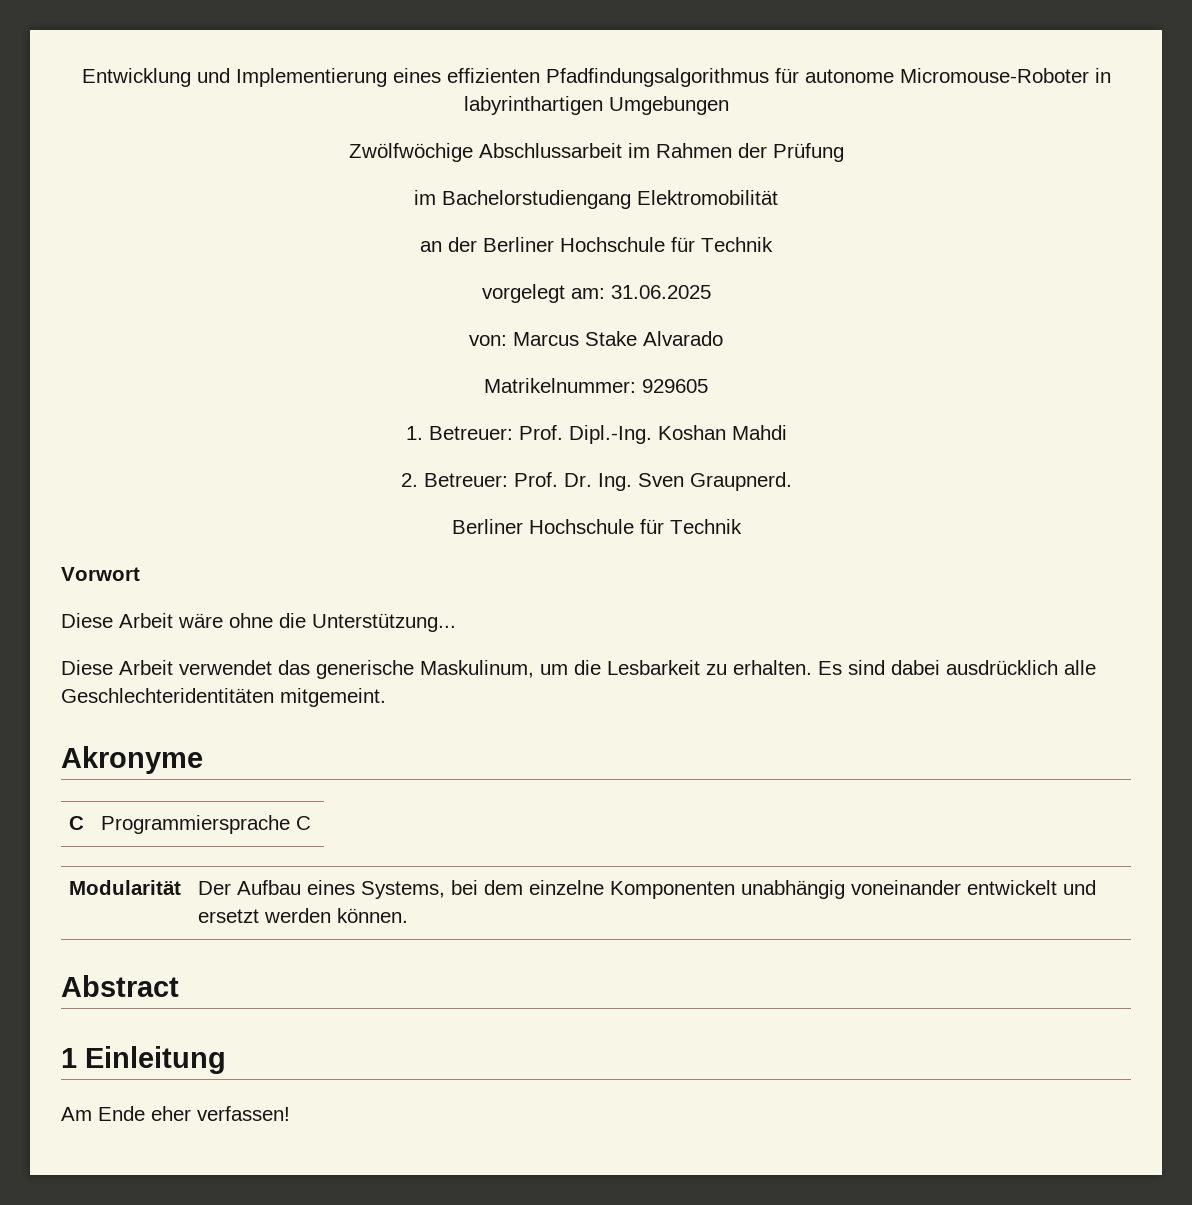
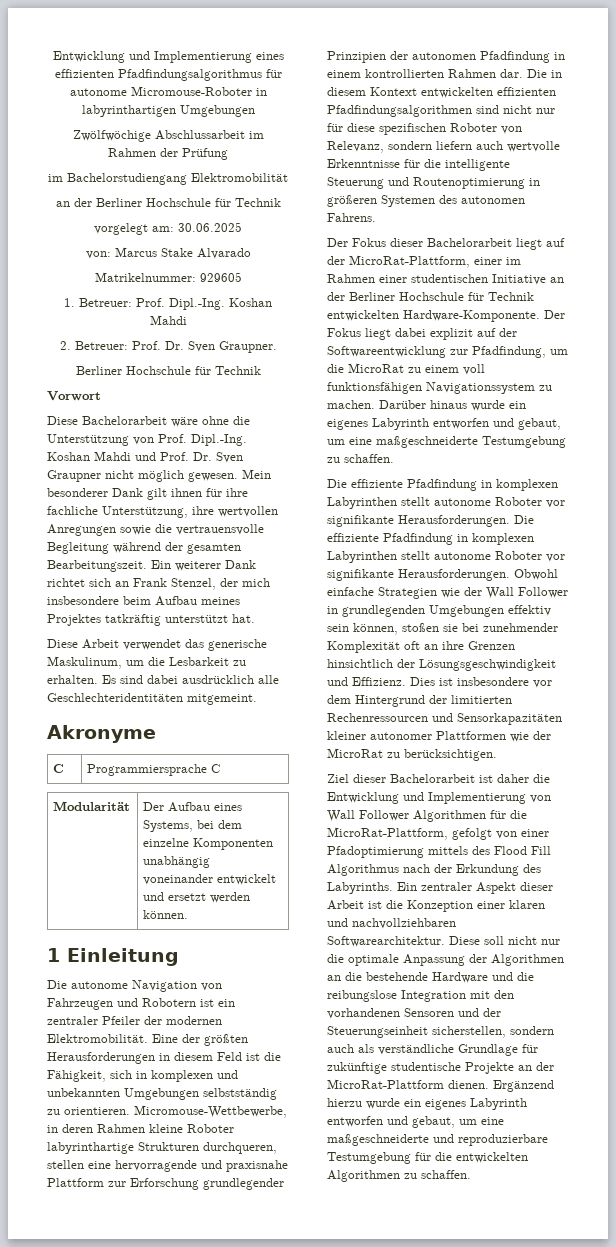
[610,285,711,299] 31.06.2025 -> [178,222,242,232] 30.06.2025
[597,472,792,491] Ing. Sven Graupnerd. -> [187,341,277,353] Sven Graupner.
[119,613,173,628] Arbeit -> [82,416,167,425] Bachelorarbeit
[312,613,456,632] Unterstützung... -> [47,434,247,446] [47,451,243,463] [47,469,271,482] [47,488,248,500] [47,506,278,518] [47,524,264,536] [47,542,241,554] [47,560,256,572] [47,578,270,590] [47,596,240,606] [47,614,255,626] Unterstützung von Prof. Dipl.-Ing. Koshan Mahdi und Prof. Dr. Sven Graupner nicht möglich gewesen. Mein besonderer Dank gilt ihnen für ihre fachliche Unterstützung, ihre wertvollen Anregungen sowie die vertrauensvolle Begleitung während der gesamten Bearbeitungszeit. Ein weiterer Dank richtet sich an Frank Stenzel, der mich insbesondere beim Aufbau meines Projektes tatkräftig unterstützt hat.
[61,975,179,997] // Abstract -> (189, 914) none
[61,1106,290,1121] Am Ende eher verfassen! -> [47,980,222,992] [47,998,235,1010] [47,1016,222,1025] [47,1034,248,1046] [47,1052,281,1064] [47,1070,238,1082] [47,1088,277,1100] [47,1105,287,1118] [47,1124,234,1133] [47,1142,277,1154] [47,1160,288,1172] [47,1178,284,1190] [327,51,565,63] [327,69,562,78] [327,87,556,98] [327,105,555,117] [327,123,522,135] [327,141,560,153] [327,159,510,171] [327,177,540,189] [327,195,525,207] [327,213,376,222] [327,238,565,250] [327,255,521,268] [327,274,564,285] [327,292,534,301] [327,310,565,322] [327,328,517,340] [327,346,568,358] [327,363,485,375] [327,382,552,394] [327,400,526,411] [327,418,561,430] [327,436,566,448] [327,454,394,463] [327,479,558,491] [327,497,565,509] [327,515,534,527] [327,533,534,545] [327,551,565,563] [327,569,558,581] [327,587,568,599] [327,605,551,617] [327,623,558,635] [327,641,515,653] [327,659,556,671] [327,677,552,688] [327,695,512,707] [327,713,562,725] [327,731,551,742] [327,748,497,761] [327,774,550,783] [327,792,551,804] [327,810,527,822] [327,827,549,840] [327,846,551,858] [327,864,541,876] [327,882,553,894] [327,900,545,912] [327,918,456,929] [327,936,560,947] [327,954,564,966] [327,972,534,983] [327,990,514,1002] [327,1008,501,1019] [327,1026,554,1038] [327,1044,538,1056] [327,1062,554,1074] [327,1079,554,1092] [327,1098,527,1110] [327,1116,504,1128] [327,1134,548,1146] [327,1152,528,1164] [327,1170,471,1182] Die autonome Navigation von Fahrzeugen und Robotern ist ein zentraler Pfeiler der modernen Elektromobilität. Eine der größten Herausforderungen in diesem Feld ist die Fähigkeit, sich in komplexen und unbekannten Umgebungen selbstständig zu orientieren. Micromouse-Wettbewerbe, in deren Rahmen kleine Roboter labyrinthartige Strukturen durchqueren, stellen eine hervorragende und praxisnahe Plattform zur Erforschung grundlegender Prinzipien der autonomen Pfadfindung in einem kontrollierten Rahmen dar. Die in diesem Kontext entwickelten effizienten Pfadfindungsalgorithmen sind nicht nur für diese spezifischen Roboter von Relevanz, sondern liefern auch wertvolle Erkenntnisse für die intelligente Steuerung und Routenoptimierung in größeren Systemen des autonomen Fahrens. // Der Fokus dieser Bachelorarbeit liegt auf der MicroRat-Plattform, einer im Rahmen einer studentischen Initiative an der Berliner Hochschule für Technik entwickelten Hardware-Komponente. Der Fokus liegt dabei explizit auf der Softwareentwicklung zur Pfadfindung, um die MicroRat zu einem voll funktionsfähigen Navigationssystem zu machen. Darüber hinaus wurde ein eigenes Labyrinth entworfen und gebaut, um eine maßgeschneiderte Testumgebung zu schaffen. // Die effiziente Pfadfindung in komplexen Labyrinthen stellt autonome Roboter vor signifikante Herausforderungen. Die effiziente Pfadfindung in komplexen Labyrinthen stellt autonome Roboter vor signifikante Herausforderungen. Obwohl einfache Strategien wie der Wall Follower in grundlegenden Umgebungen effektiv sein können, stoßen sie bei zunehmender Komplexität oft an ihre Grenzen hinsichtlich der Lösungsgeschwindigkeit und Effizienz. Dies ist insbesondere vor dem Hintergrund der limitierten Rechenressourcen und Sensorkapazitäten kleiner autonomer Plattformen wie der MicroRat zu berücksichtigen. // Ziel dieser Bachelorarbeit ist daher die Entwicklung und Implementierung von Wall Follower Algorithmen für die MicroRat-Plattform, gefolgt von einer Pfadoptimierung mittels des Flood Fill Algorithmus nach der Erkundung des Labyrinths. Ein zentraler Aspekt dieser Arbeit ist die Konzeption einer klaren und nachvollziehbaren Softwarearchitektur. Diese soll nicht nur die optimale Anpassung der Algorithmen an die bestehende Hardware und die reibungslose Integration mit den vorhandenen Sensoren und der Steuerungseinheit sicherstellen, sondern auch als verständliche Grundlage für zukünftige studentische Projekte an der MicroRat-Plattform dienen. Ergänzend hierzu wurde ein eigenes Labyrinth entworfen und gebaut, um eine maßgeschneiderte und reproduzierbare Testumgebung für die entwickelten Algorithmen zu schaffen.

